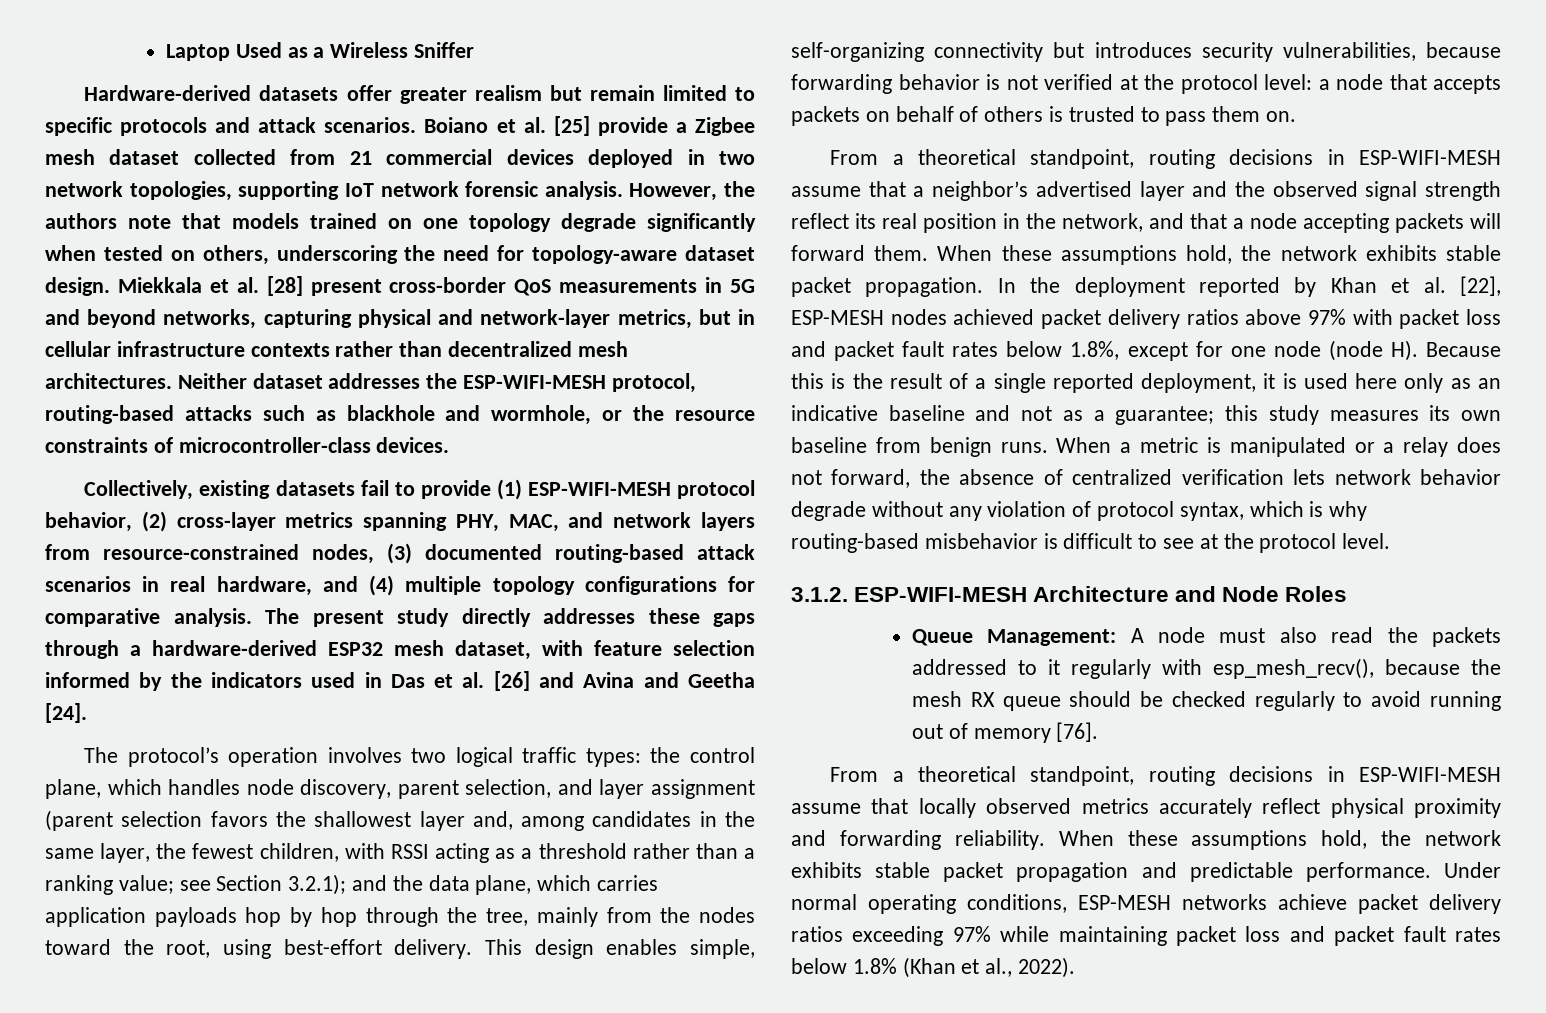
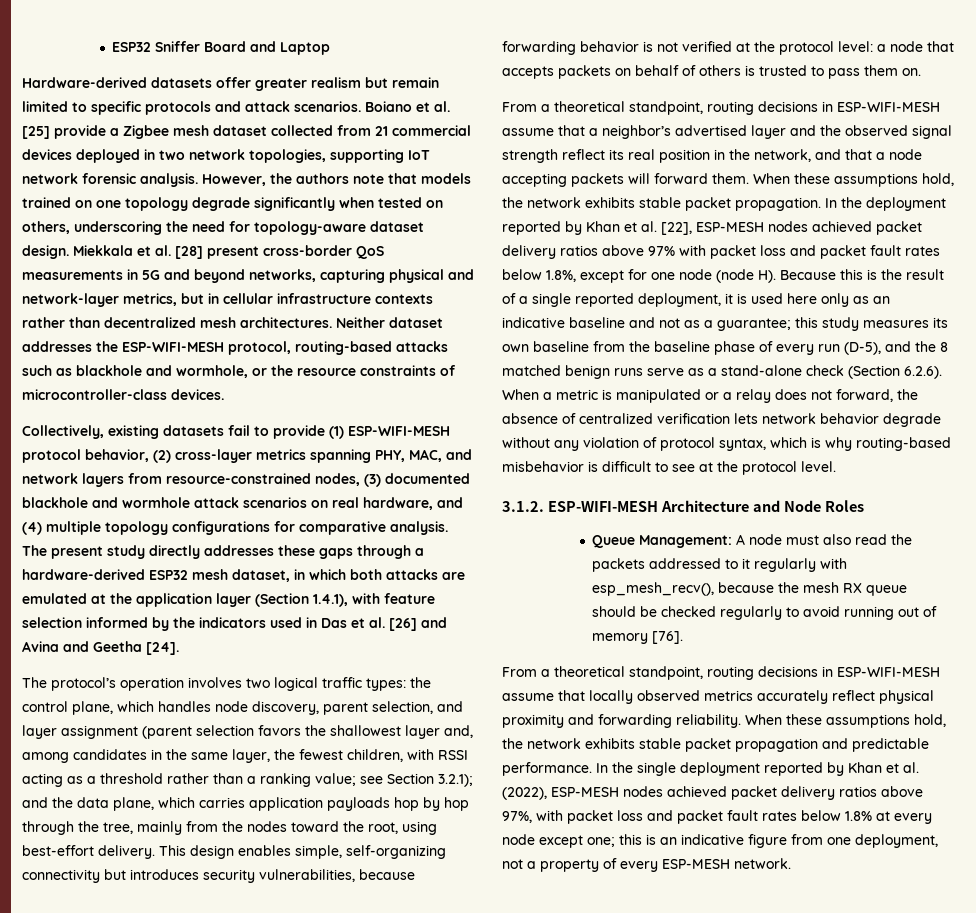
[165,42,474,61] Laptop Used as a Wireless Sniffer -> [112,41,331,55] ESP32 Sniffer Board and Laptop
[555,544,684,563] routing-based -> [22,497,190,508] blackhole and wormhole
[142,576,160,592] in -> [311,500,328,508] on
(531, 650) none -> [294,569,465,580] [22,593,348,607] in which both attacks are emulated at the application layer (Section 1.4.1),
[929,437,1048,457] benign runs. -> [629,341,948,355] [502,365,942,379] the baseline phase of every run (D-5), and the 8 matched benign runs serve as a stand-alone check (Section 6.2.6).
[1444,862,1501,878] [791,894,1501,914] [791,926,1167,946] Under normal operating conditions, ESP-MESH networks achieve packet delivery ratios exceeding 97% while maintaining -> [596,762,919,776] [502,786,923,800] [502,810,563,823] In the single deployment reported by Khan et al. (2022), ESP-MESH nodes achieved packet delivery ratios above 97%, with
[902,957,1076,978] (Khan et al., 2022). -> [876,811,932,824] [502,834,938,848] [502,858,791,872] at every node except one; this is an indicative figure from one deployment, not a property of every ESP-MESH network.

